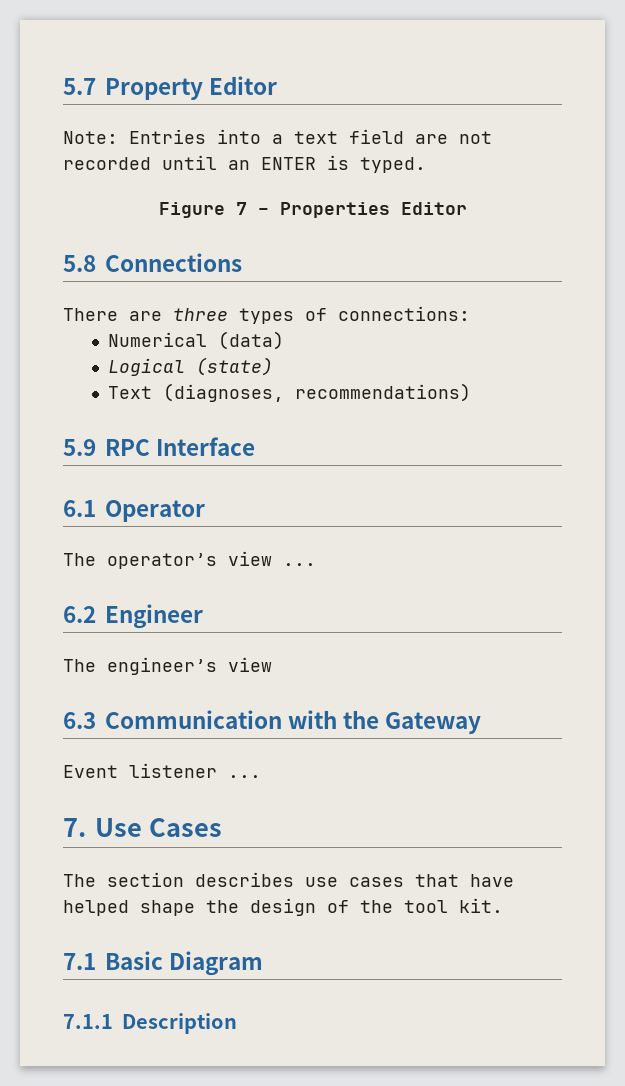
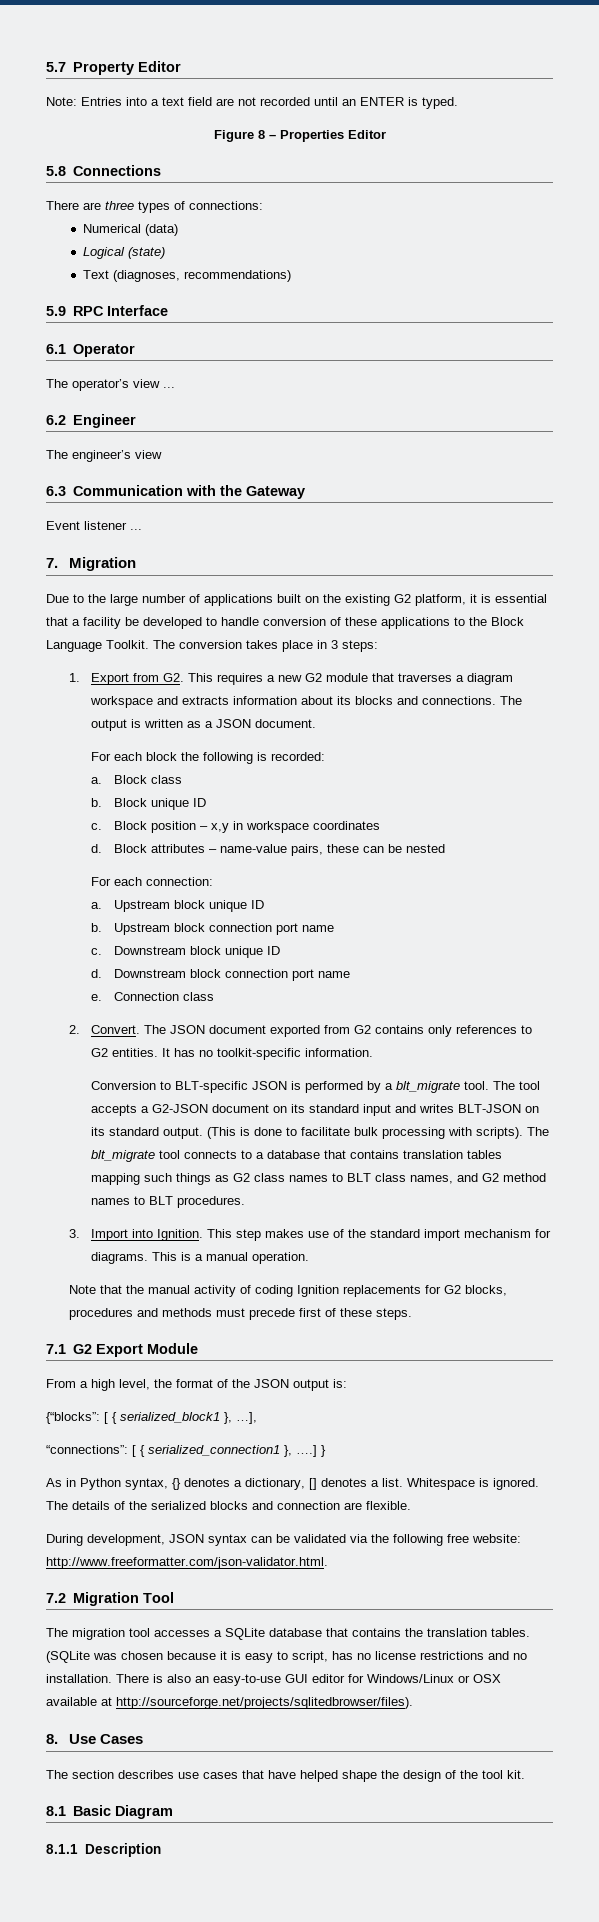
[235,202,247,215] 7 -> [257,130,265,139] 8
(86, 827) none -> [68,557,136,571] [46,594,547,606] [46,617,524,629] [46,640,378,652] [68,673,514,685] [90,696,523,708] [91,719,317,731] [91,752,326,764] [91,775,182,784] [91,798,206,810] [91,821,380,833] [91,844,445,856] [91,877,214,886] [91,900,264,912] [91,923,334,935] [91,946,280,958] [91,969,350,981] [91,992,214,1001] [68,1025,533,1037] [91,1048,374,1060] [91,1081,541,1093] [91,1104,540,1116] [91,1127,550,1139] [91,1150,503,1162] [91,1173,547,1185] [91,1196,246,1208] [68,1229,552,1241] [91,1252,310,1264] [68,1285,507,1297] [68,1308,412,1320] [46,1343,198,1357] [46,1379,347,1391] [46,1412,257,1424] [46,1445,326,1457] [46,1478,539,1490] [46,1501,411,1510] [46,1534,521,1546] [46,1557,328,1569] [46,1592,174,1606] [46,1628,530,1640] [46,1651,527,1663] [46,1674,501,1686] [46,1697,413,1709] [46,1734,58,1744] Migration // Due to the large number of applications built on the existing G2 platform, it is essential that a facility be developed to handle conversion of these applications to the Block Language Toolkit. The conversion takes place in 3 steps: // 1. Export from G2. This requires a new G2 module that traverses a diagram workspace and extracts information about its blocks and connections. The output is written as a JSON document. // For each block the following is recorded: // a. Block class // b. Block unique ID // c. Block position – x,y in workspace coordinates // d. Block attributes – name-value pairs, these can be nested // For each connection: // a. Upstream block unique ID // b. Upstream block connection port name // c. Downstream block unique ID // d. Downstream block connection port name // e. Connection class // 2. Convert. The JSON document exported from G2 contains only references to G2 entities. It has no toolkit-specific information. // Conversion to BLT-specific JSON is performed by a blt_migrate tool. The tool accepts a G2-JSON document on its standard input and writes BLT-JSON on its standard output. (This is done to facilitate bulk processing with scripts). The blt_migrate tool connects to a database that contains translation tables mapping such things as G2 class names to BLT class names, and G2 method names to BLT procedures. // 3. Import into Ignition. This step makes use of the standard import mechanism for diagrams. This is a manual operation. // Note that the manual activity of coding Ignition replacements for G2 blocks, procedures and methods must precede first of these steps. // 7.1 G2 Export Module // From a high level, the format of the JSON output is: // {“blocks”: [ { serialized_block1 }, …], // “connections”: [ { serialized_connection1 }, ….] } // As in Python syntax, {} denotes a dictionary, [] denotes a list. Whitespace is ignored. The details of the serialized blocks and connection are flexible. // During development, JSON syntax can be validated via the following free website: http://www.freeformatter.com/json-validator.html. // 7.2 Migration Tool // The migration tool accesses a SQLite database that contains the translation tables. (SQLite was chosen because it is easy to script, has no license restrictions and no installation. There is also an easy-to-use GUI editor for Windows/Linux or OSX available at http://sourceforge.net/projects/sqlitedbrowser/files). // 8.
[63,953,96,970] 7.1 -> [46,1806,66,1816] 8.1
[63,1014,113,1029] 7.1.1 -> [46,1844,78,1854] 8.1.1

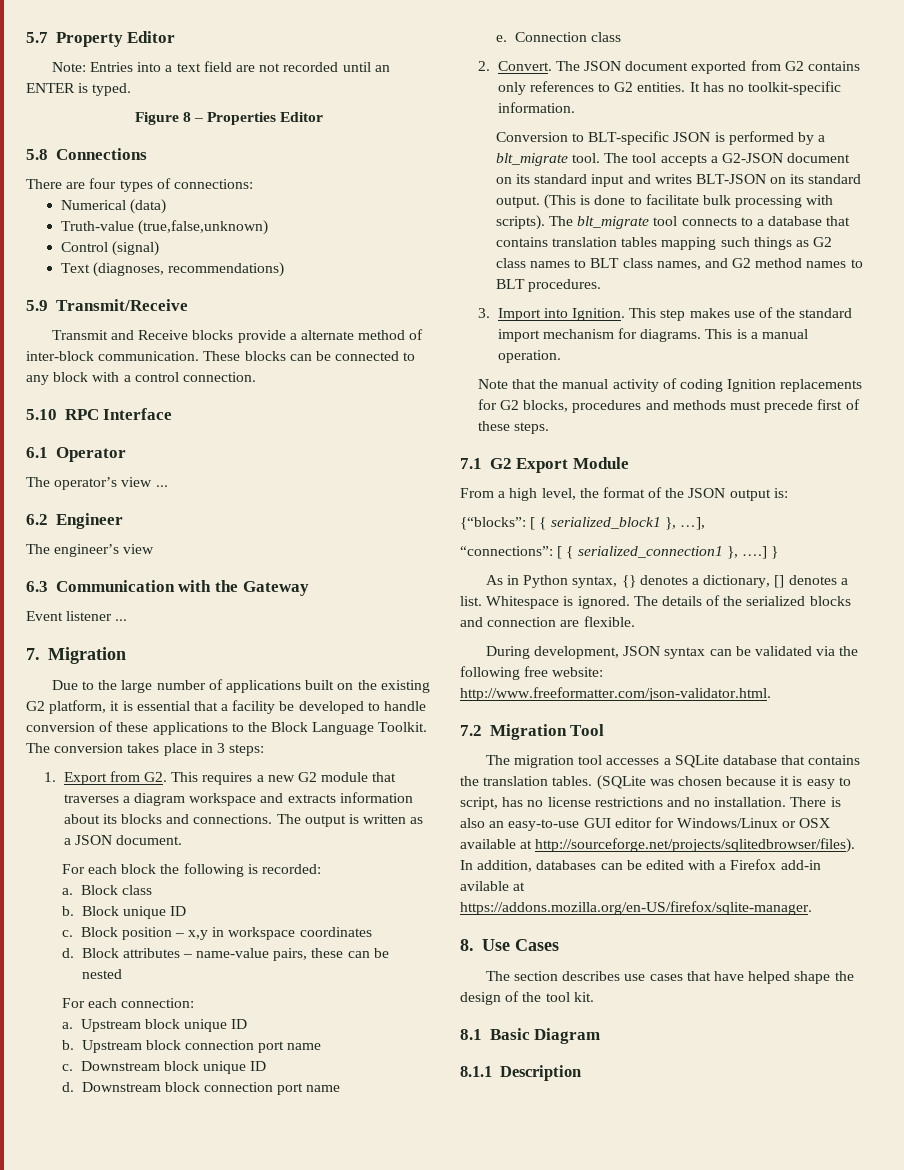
[105,201,134,210] three -> [89,178,117,189] four
[82,247,165,259] Logical (state) -> [60,220,269,235] [60,241,160,256] Truth-value (true,false,unknown) // Control (signal)
(66, 311) none -> [55,299,188,311] [51,329,424,343] [26,351,416,361] [26,372,256,385] [26,409,57,420] Transmit/Receive // Transmit and Receive blocks provide a alternate method of inter-block communication. These blocks can be connected to any block with a control connection. // 5.10
(413, 1703) none -> [460,859,821,872] [460,881,526,891] [460,901,812,915] In addition, databases can be edited with a Firefox add-in avilable at https://addons.mozilla.org/en-US/firefox/sqlite-manager.

